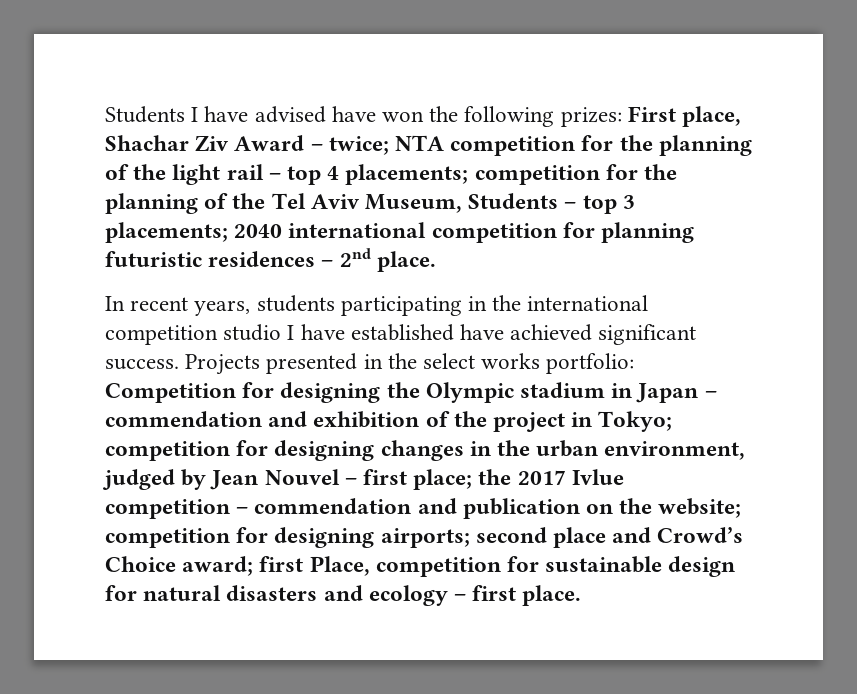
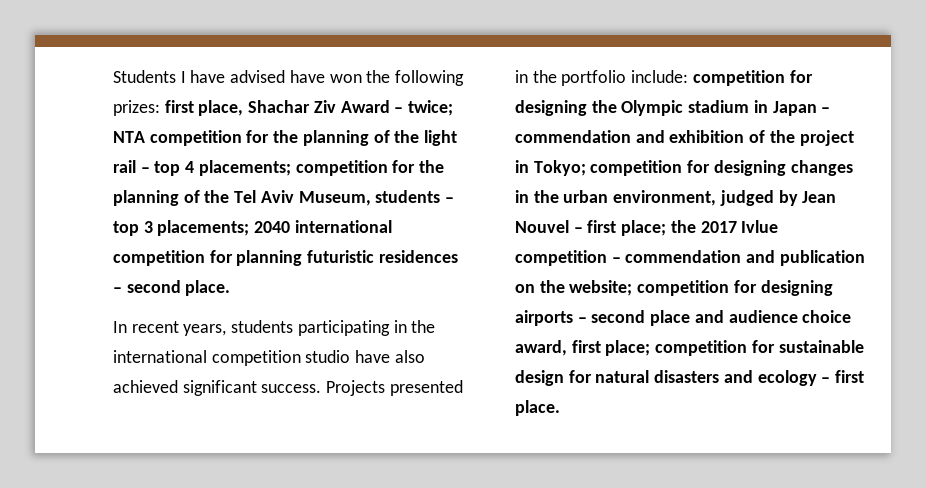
[627,106,676,122] First -> [164,100,194,113] first
[468,193,559,209] Students -> [375,190,441,203] students
[339,248,371,267] 2nd -> [126,280,181,293] second
[287,324,505,341] I have established have -> [355,350,425,363] have also
[423,353,635,374] [105,383,236,403] select works portfolio: Competition -> [561,70,785,86] portfolio include: competition
[380,528,470,548] airports; -> [515,310,587,326] airports –
[657,527,744,543] [105,556,370,576] Crowd’s Choice award; first Place, -> [728,310,852,323] [515,340,651,356] audience choice award, first place;

